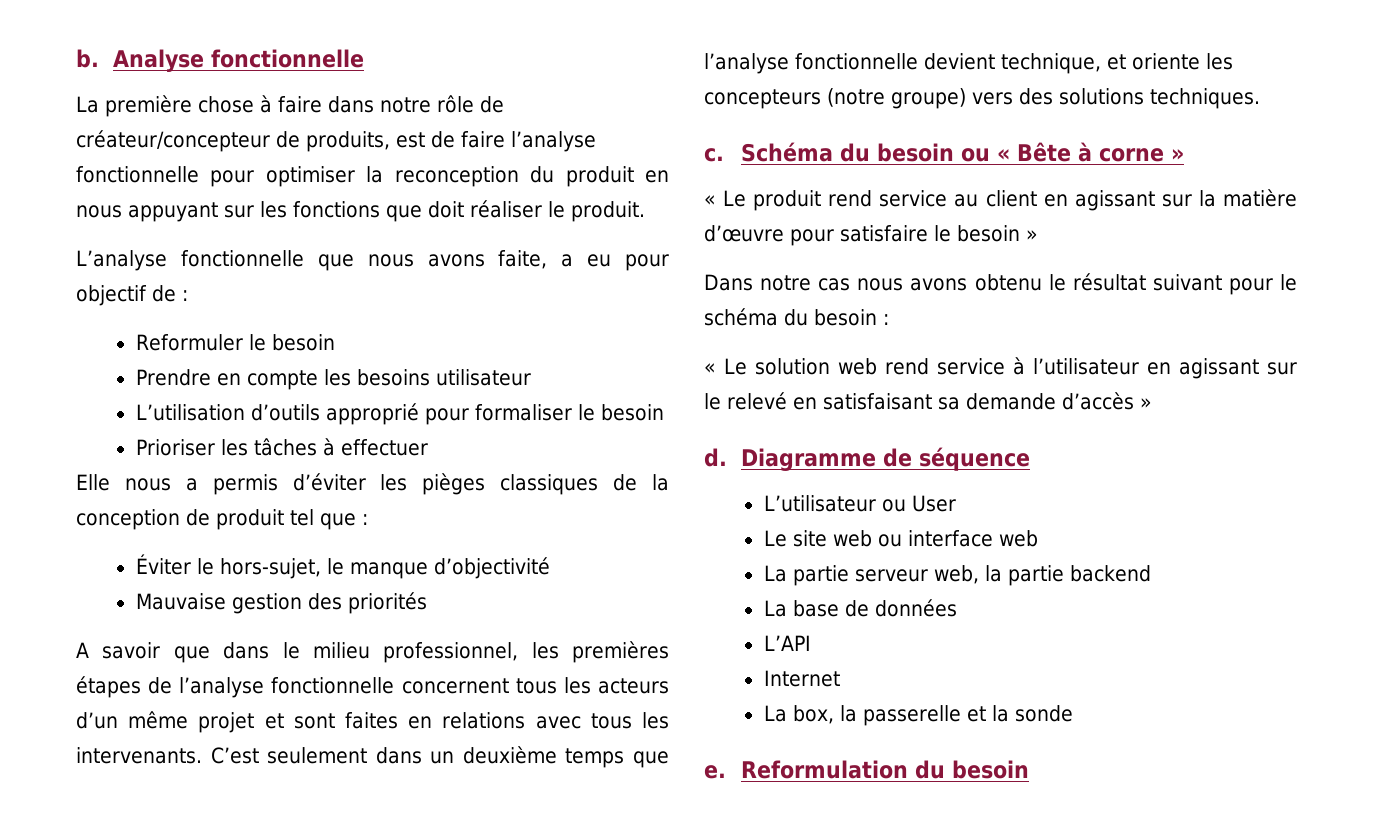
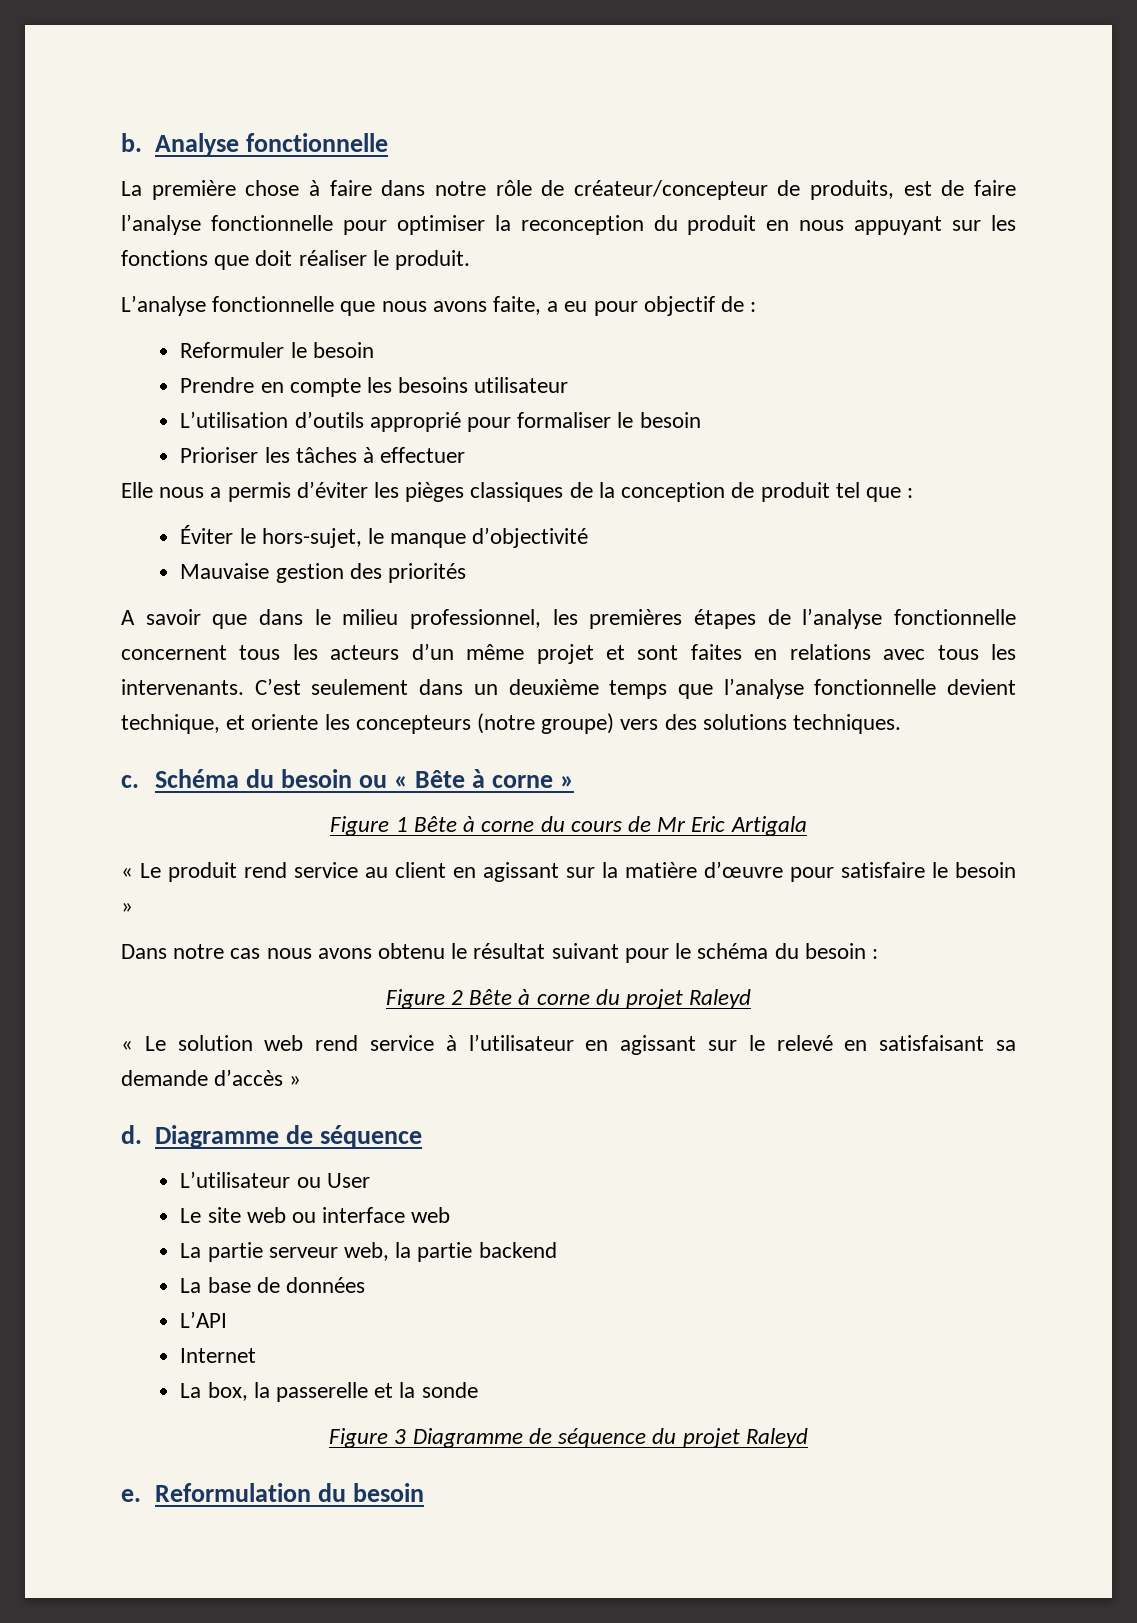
(1184, 155) none -> [330,816,807,836] // Figure 1 Bête à corne du cours de Mr Eric Artigala
(889, 319) none -> [385,989,752,1009] // Figure 2 Bête à corne du projet Raleyd
(1073, 713) none -> [329,1428,808,1448] // Figure 3 Diagramme de séquence du projet Raleyd

